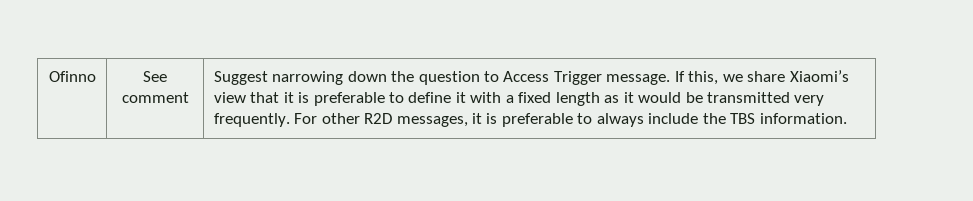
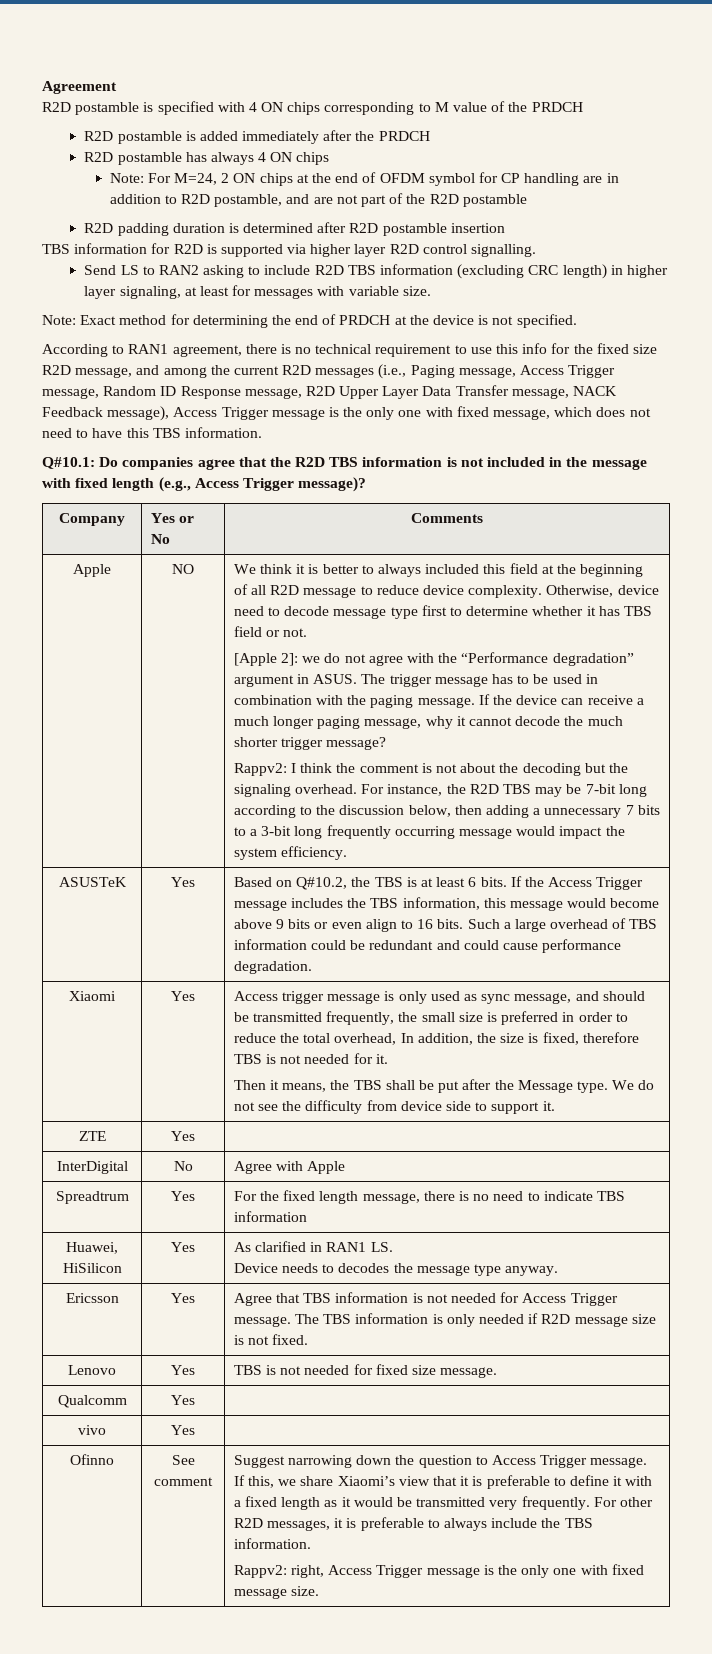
(48, 76) none -> [42,81,117,94] [42,101,583,115] [84,130,430,144] [84,152,330,165] [109,172,619,186] [109,193,527,207] [84,222,505,236] [42,243,537,257] [84,264,668,279] [84,285,431,299] [42,314,577,328] [42,343,657,357] [42,364,616,379] [42,385,618,399] [42,406,651,421] [42,427,262,438] [42,457,647,470] [42,477,367,492] [59,513,125,526] [150,513,195,523] [150,534,170,544] [411,513,483,523] [73,564,111,577] [172,564,194,574] [233,563,644,577] [233,584,659,598] [233,605,652,619] [233,626,308,637] [233,652,634,666] [233,674,598,687] [233,694,644,708] [233,716,623,729] [233,737,387,750] [233,763,628,776] [233,784,647,797] [233,805,660,818] [233,825,625,839] [233,846,348,860] [58,877,127,887] [171,877,195,887] [233,876,644,890] [233,897,660,911] [233,918,658,932] [233,939,622,953] [233,961,312,974] [69,991,116,1001] [171,991,195,1001] [233,991,645,1004] [233,1011,628,1025] [233,1032,639,1045] [233,1053,388,1064] [233,1079,655,1093] [233,1100,555,1114] [78,1131,106,1141] [171,1131,195,1141] [56,1161,128,1174] [173,1161,193,1171] [233,1161,346,1174] [55,1191,129,1204] [171,1191,195,1201] [233,1190,625,1204] [233,1211,307,1222] [66,1242,118,1254] [62,1263,122,1273] [171,1242,195,1252] [233,1241,393,1252] [233,1263,559,1276] [65,1293,119,1303] [171,1293,195,1303] [233,1292,618,1306] [233,1313,656,1327] [233,1334,309,1345] [68,1365,116,1375] [171,1365,195,1375] [233,1364,498,1378] [57,1395,127,1408] [171,1395,195,1405] [78,1425,106,1435] [171,1425,195,1435] Agreement // R2D postamble is specified with 4 ON chips corresponding to M value of the PRDCH // R2D postamble is added immediately after the PRDCH // R2D postamble has always 4 ON chips // Note: For M=24, 2 ON chips at the end of OFDM symbol for CP handling are in addition to R2D postamble, and are not part of the R2D postamble // R2D padding duration is determined after R2D postamble insertion // TBS information for R2D is supported via higher layer R2D control signalling. // Send LS to RAN2 asking to include R2D TBS information (excluding CRC length) in higher layer signaling, at least for messages with variable size. // Note: Exact method for determining the end of PRDCH at the device is not specified. // According to RAN1 agreement, there is no technical requirement to use this info for the fixed size R2D message, and among the current R2D messages (i.e., Paging message, Access Trigger message, Random ID Response message, R2D Upper Layer Data Transfer message, NACK Feedback message), Access Trigger message is the only one with fixed message, which does not need to have this TBS information. // Q#10.1: Do companies agree that the R2D TBS information is not included in the message with fixed length (e.g., Access Trigger message)? // Company | Yes or No | Comments // Apple | NO | We think it is better to always included this field at the beginning of all R2D message to reduce device complexity. Otherwise, device need to decode message type first to determine whether it has TBS field or not. // [Apple 2]: we do not agree with the “Performance degradation” argument in ASUS. The trigger message has to be used in combination with the paging message. If the device can receive a much longer paging message, why it cannot decode the much shorter trigger message? // Rappv2: I think the comment is not about the decoding but the signaling overhead. For instance, the R2D TBS may be 7-bit long according to the discussion below, then adding a unnecessary 7 bits to a 3-bit long frequently occurring message would impact the system efficiency. // ASUSTeK | Yes | Based on Q#10.2, the TBS is at least 6 bits. If the Access Trigger message includes the TBS information, this message would become above 9 bits or even align to 16 bits. Such a large overhead of TBS information could be redundant and could cause performance degradation. // Xiaomi | Yes | Access trigger message is only used as sync message, and should be transmitted frequently, the small size is preferred in order to reduce the total overhead, In addition, the size is fixed, therefore TBS is not needed for it. // Then it means, the TBS shall be put after the Message type. We do not see the difficulty from device side to support it. // ZTE | Yes | // InterDigital | No | Agree with Apple // Spreadtrum | Yes | For the fixed length message, there is no need to indicate TBS information // Huawei, HiSilicon | Yes | As clarified in RAN1 LS. // Device needs to decodes the message type anyway. // Ericsson | Yes | Agree that TBS information is not needed for Access Trigger message. The TBS information is only needed if R2D message size is not fixed. // Lenovo | Yes | TBS is not needed for fixed size message. // Qualcomm | Yes | // vivo | Yes | //
(847, 118) none -> [233,1564,644,1578] [233,1586,320,1599] // Rappv2: right, Access Trigger message is the only one with fixed message size.

